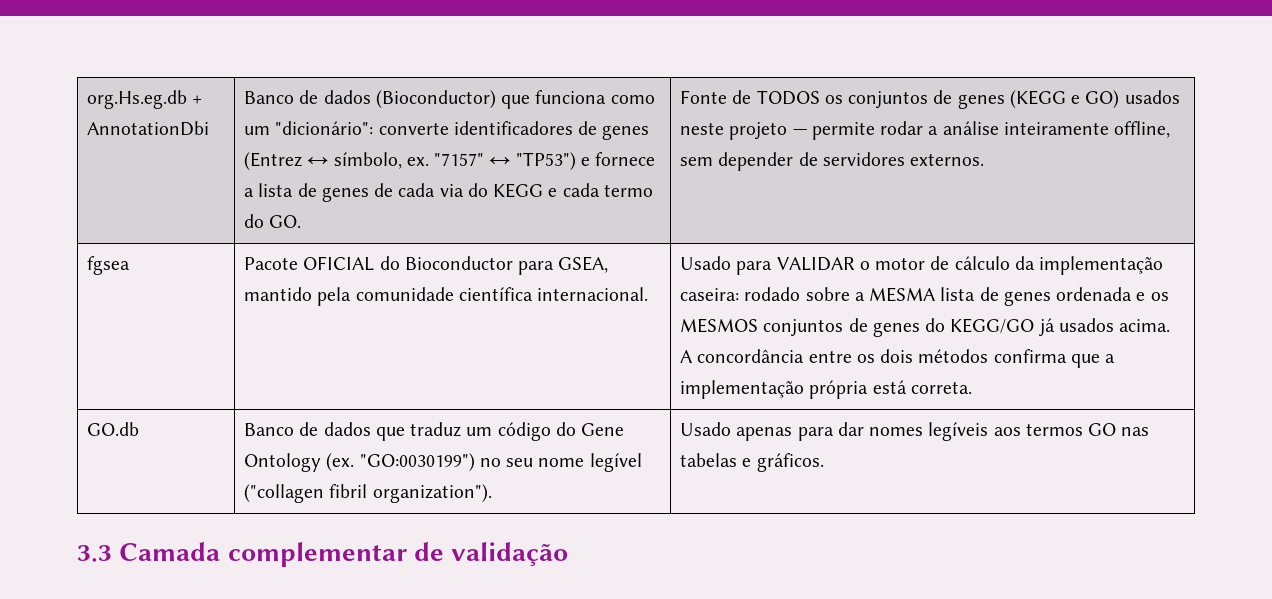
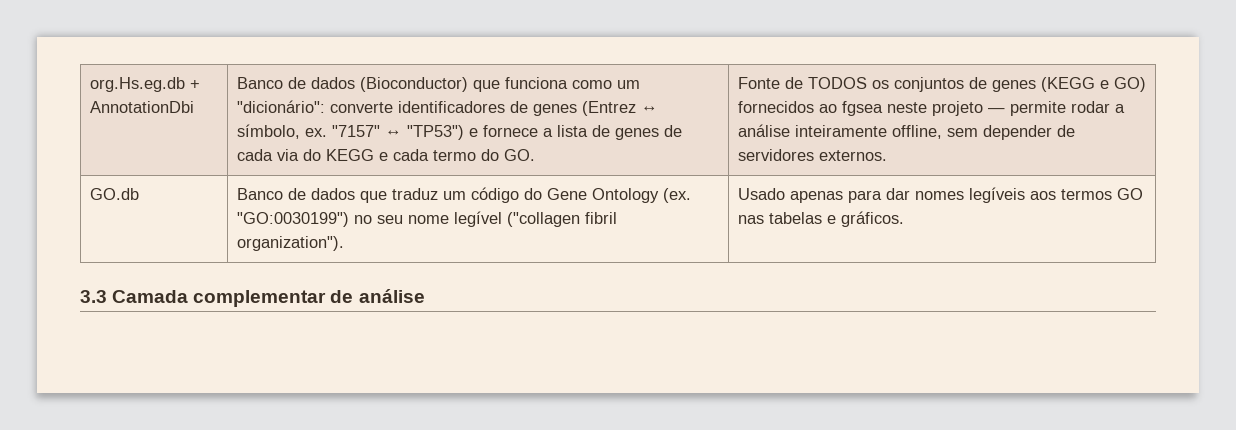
[1124,90,1180,104] usados -> [737,101,883,116] fornecidos ao fgsea
[86,256,130,275] [243,256,609,275] [243,287,649,306] [679,256,1164,275] [679,287,1169,306] [679,318,1171,337] [679,349,1116,368] [679,380,972,399] // fgsea | Pacote OFICIAL do Bioconductor para GSEA, mantido pela comunidade científica internacional. | Usado para VALIDAR o motor de cálculo da implementação caseira: rodado sobre a MESMA lista de genes ordenada e os MESMOS conjuntos de genes do KEGG/GO já usados acima. A concordância entre os dois métodos confirma que a implementação própria está correta. -> (887, 155) none
[451,542,569,566] validação -> [358,289,425,303] análise

